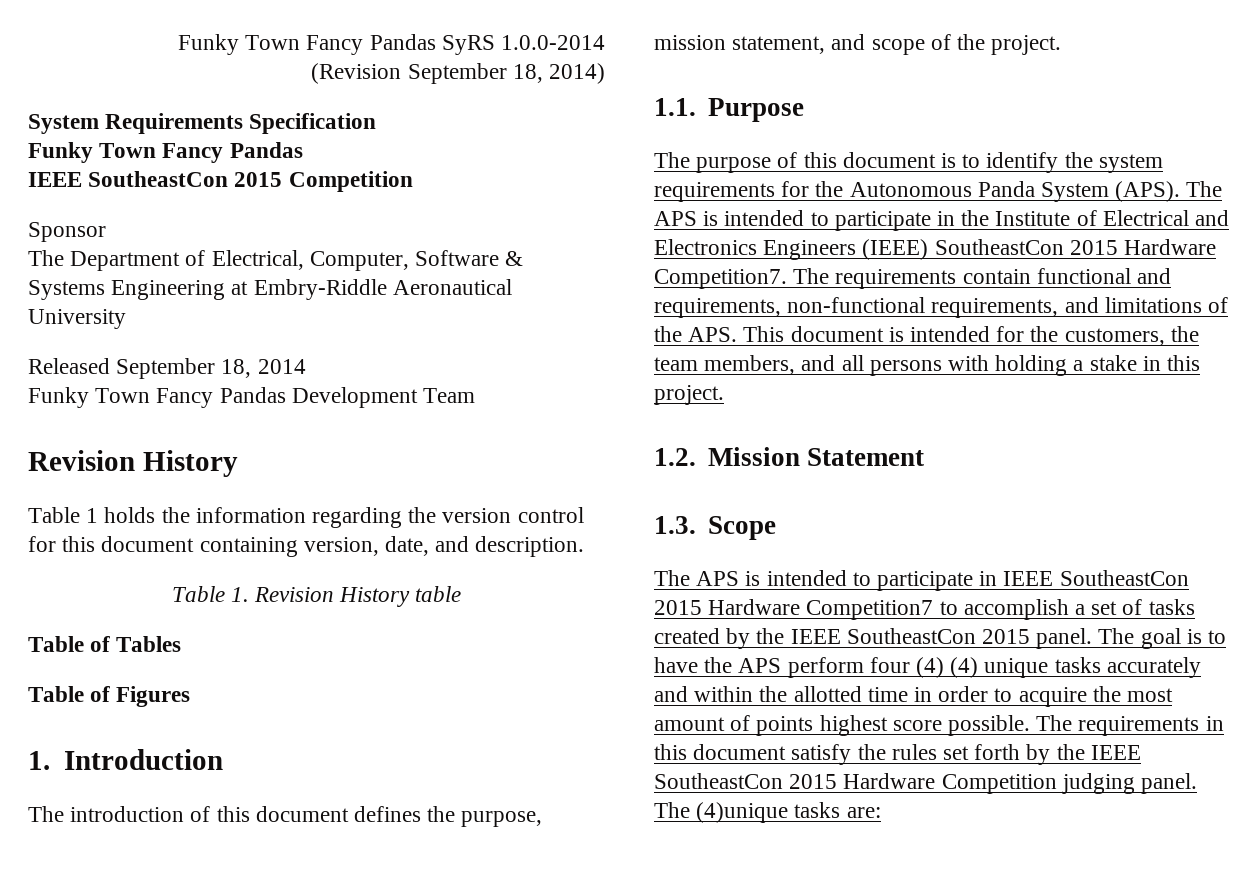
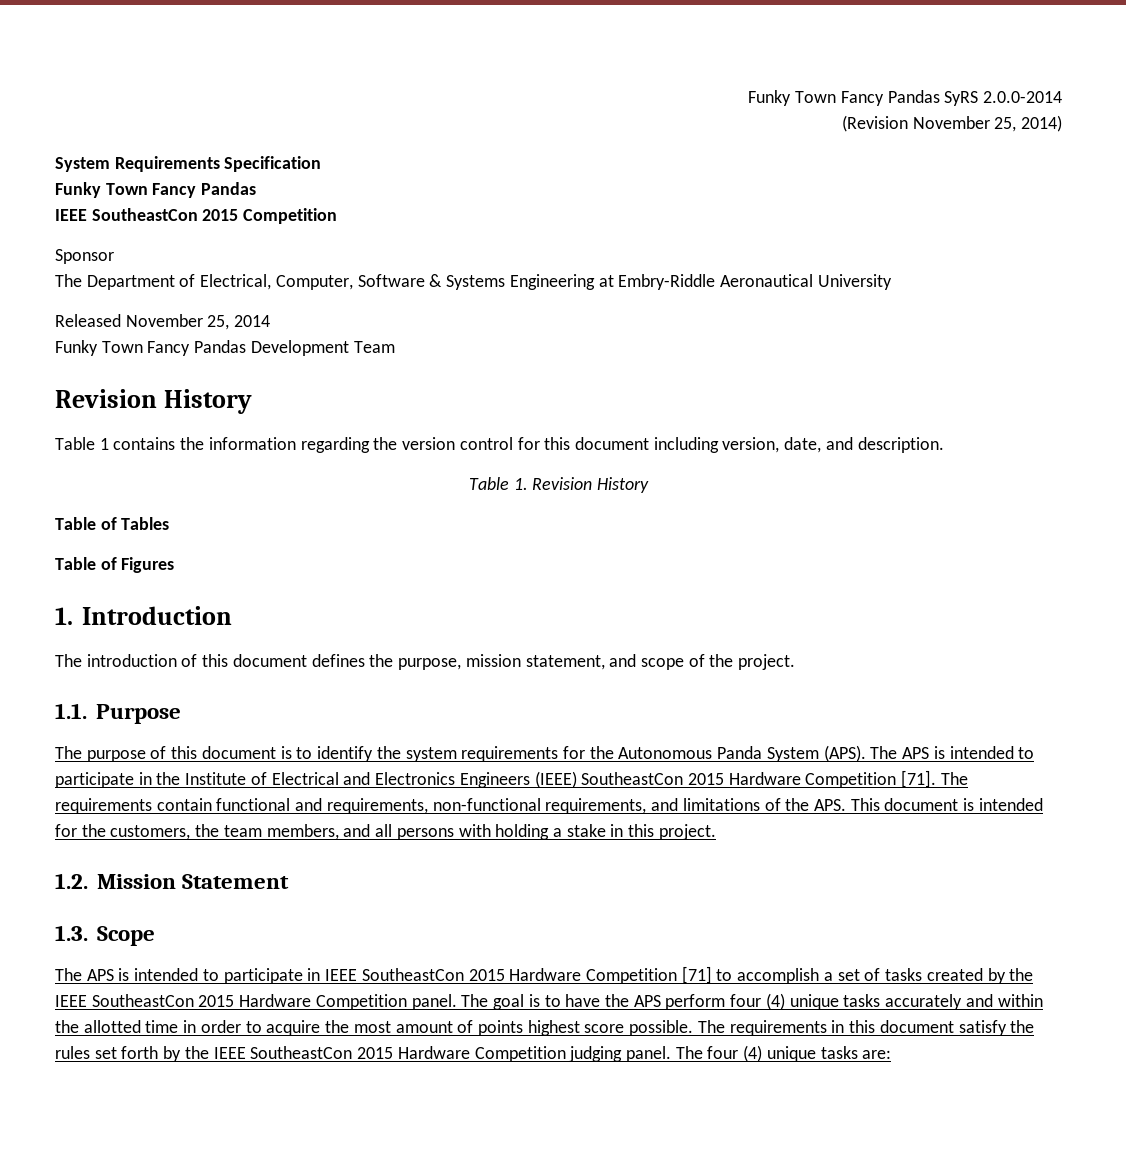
[500,35,605,50] 1.0.0-2014 -> [983,91,1062,103] 2.0.0-2014
[407,63,543,84] September 18, -> [912,116,1017,132] November 25,
[116,358,252,379] September 18, -> [125,314,230,330] November 25,
[104,507,156,523] holds -> [113,437,176,450] contains
[199,537,298,557] containing -> [653,437,719,453] including
[415,586,462,602] table -> (650, 485) none
[654,269,787,289] Competition7. -> [805,770,937,788] Competition [71].
[806,600,934,620] Competition7 -> [585,966,712,984] Competition [71]
(1031, 636) none -> [239,994,407,1010] Hardware Competition
[950,657,979,678] (4) -> (785, 1001) none
[696,802,789,823] (4)unique -> [707,1045,816,1062] four (4) unique

